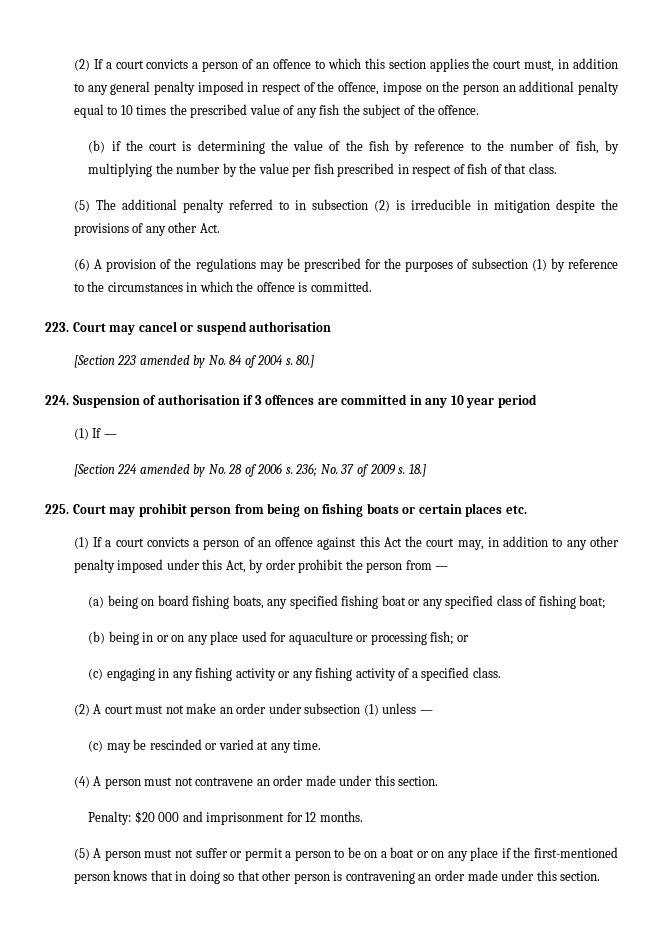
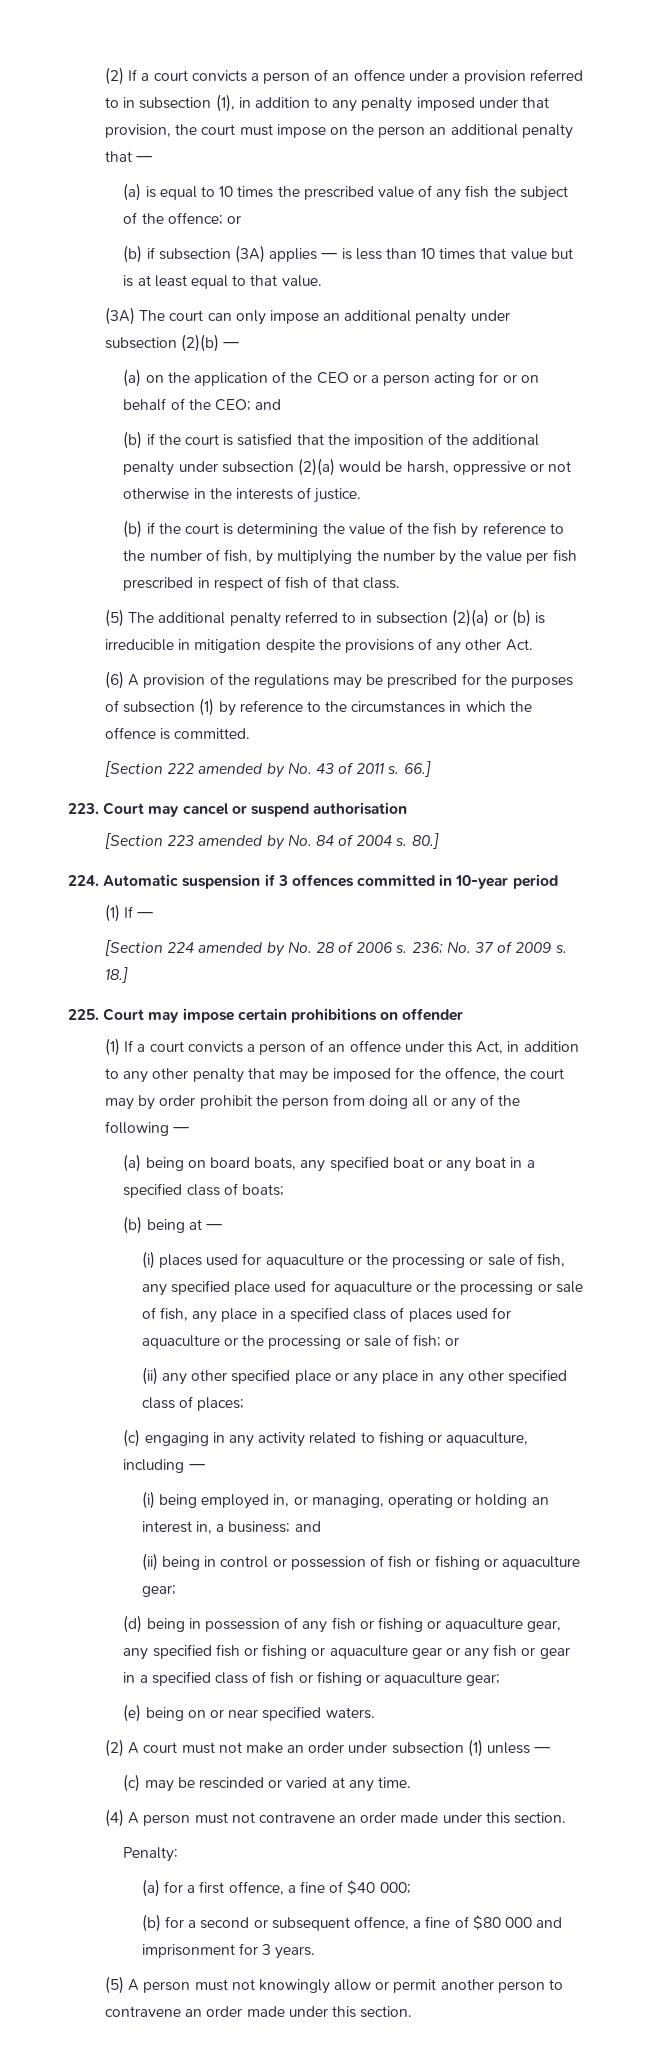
[314,58,619,72] [73,81,380,95] to which this section applies the court must, in addition to any general penalty imposed in respect of the offence, -> [408,69,584,84] [104,94,549,112] [104,124,273,138] under a provision referred to in subsection (1), in addition to any penalty imposed under that provision, the court must
(619, 88) none -> [104,151,153,162] [123,183,156,201] that — // (a) is
[438,105,480,115] offence. -> [167,212,241,225] [123,245,573,263] [123,275,322,289] [104,307,510,325] [104,334,240,352] [123,369,539,387] [123,398,282,411] [123,431,540,449] [123,458,572,476] [123,487,362,503] offence; or // (b) if subsection (3A) applies — is less than 10 times that value but is at least equal to that value. // (3A) The court can only impose an additional penalty under subsection (2)(b) — // (a) on the application of the CEO or a person acting for or on behalf of the CEO; and // (b) if the court is satisfied that the imposition of the additional penalty under subsection (2)(a) would be harsh, oppressive or not otherwise in the interests of justice.
[373,200,390,212] (2) -> [452,609,531,627] (2)(a) or (b)
(372, 286) none -> [104,761,431,778] // [Section 222 amended by No. 43 of 2011 s. 66.]
[72,394,240,408] Suspension of authorisation -> [103,874,261,889] Automatic suspension
[317,398,338,405] are -> (354, 880) none
[425,395,495,408] any 10 year -> [455,875,509,889] 10-year
[138,503,527,517] prohibit person from being on fishing boats or certain places etc. -> [182,1008,464,1023] impose certain prohibitions on offender
[317,536,484,550] against this Act the court may, -> [404,1041,504,1054] under this Act,
[117,559,246,573] imposed under this Act, -> [247,1067,565,1083] [104,1098,134,1110] that may be imposed for the offence, the court may
(432, 565) none -> [369,1094,521,1110] [104,1121,169,1136] doing all or any of the following
[192,595,230,609] fishing -> (250, 1162) none
[341,595,379,609] fishing -> (389, 1163) none
[445,595,606,609] specified class of fishing boat; -> [475,1157,535,1168] [123,1183,284,1198] boat in a specified class of boats;
[142,632,208,645] in or on any -> [188,1219,222,1230] [141,1251,565,1269] [141,1280,231,1296] at — // (i) places used for aquaculture or the processing or sale of fish, any specified
[370,631,469,645] [88,667,501,681] processing fish; or // (c) engaging in any fishing activity or any fishing activity of a specified class. -> [434,1281,583,1295] [141,1307,511,1323] [141,1334,460,1349] [141,1367,567,1385] [141,1396,245,1411] [123,1429,529,1447] [123,1459,205,1473] [141,1491,549,1509] [141,1521,321,1534] [141,1553,580,1571] [141,1585,176,1597] [123,1615,562,1633] [123,1644,570,1660] [123,1671,501,1686] [123,1704,375,1722] the processing or sale of fish, any place in a specified class of places used for aquaculture or the processing or sale of fish; or // (ii) any other specified place or any place in any other specified class of places; // (c) engaging in any activity related to fishing or aquaculture, including — // (i) being employed in, or managing, operating or holding an interest in, a business; and // (ii) being in control or possession of fish or fishing or aquaculture gear; // (d) being in possession of any fish or fishing or aquaculture gear, any specified fish or fishing or aquaculture gear or any fish or gear in a specified class of fish or fishing or aquaculture gear; // (e) being on or near specified waters.
[134,811,155,824] $20 -> [141,1879,411,1897] [141,1914,501,1932] // (a) for a first offence, a fine of $40 000; // (b) for a second or subsequent offence, a fine of $80
[305,811,363,822] 12 months. -> [262,1944,316,1959] 3 years.
[195,848,228,858] suffer -> [258,1979,372,1994] knowingly allow
[285,851,292,858] a -> [440,1979,494,1990] another
[347,847,619,861] [73,870,415,884] be on a boat or on any place if the first-mentioned person knows that in doing so that other person is contravening -> [104,2006,181,2017] contravene

